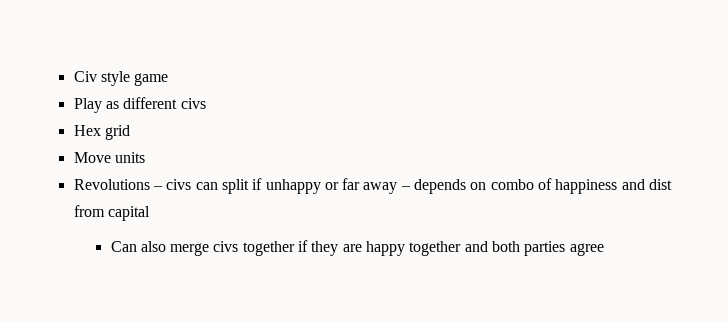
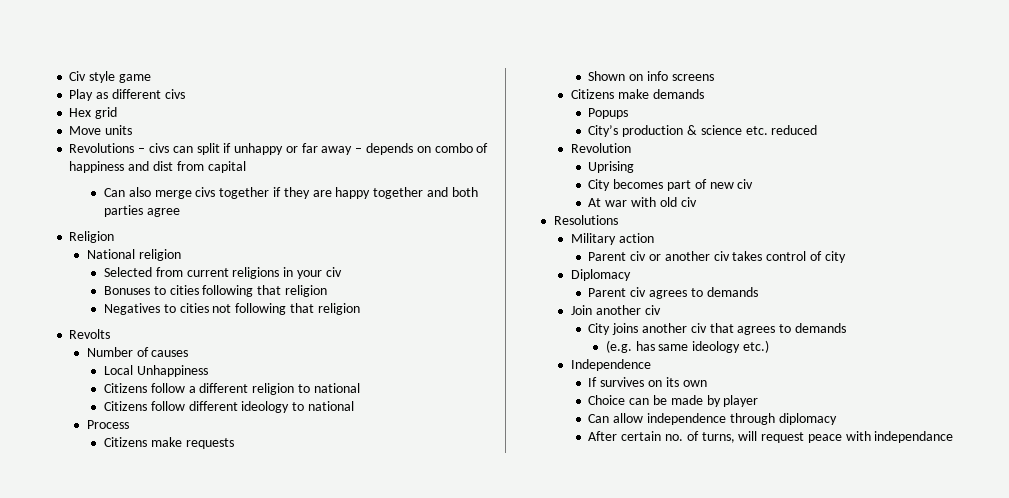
(604, 249) none -> [69,231,115,243] [86,249,181,261] [104,267,342,279] [104,285,327,297] [104,303,360,315] [69,329,111,339] [86,347,189,357] [104,365,208,377] [104,383,360,395] [104,401,354,413] [86,420,129,429] [104,437,234,449] [588,71,714,81] [571,89,704,99] [588,108,629,119] [588,125,818,137] [571,143,632,153] [588,161,635,173] [588,179,754,191] [588,197,697,207] [553,215,618,225] [571,233,654,245] [588,251,846,263] [571,269,632,281] [588,287,758,299] [571,305,661,315] [588,323,846,335] [605,340,769,353] [571,359,652,371] [588,377,707,387] [588,395,759,407] [588,413,837,425] [588,431,954,443] // Religion // National religion // Selected from current religions in your civ // Bonuses to cities following that religion // Negatives to cities not following that religion // Revolts // Number of causes // Local Unhappiness // Citizens follow a different religion to national // Citizens follow different ideology to national // Process // Citizens make requests // Shown on info screens // Citizens make demands // Popups // City’s production & science etc. reduced // Revolution // Uprising // City becomes part of new civ // At war with old civ // Resolutions // Military action // Parent civ or another civ takes control of city // Diplomacy // Parent civ agrees to demands // Join another civ // City joins another civ that agrees to demands // (e.g. has same ideology etc.) // Independence // If survives on its own // Choice can be made by player // Can allow independence through diplomacy // After certain no. of turns, will request peace with independance

